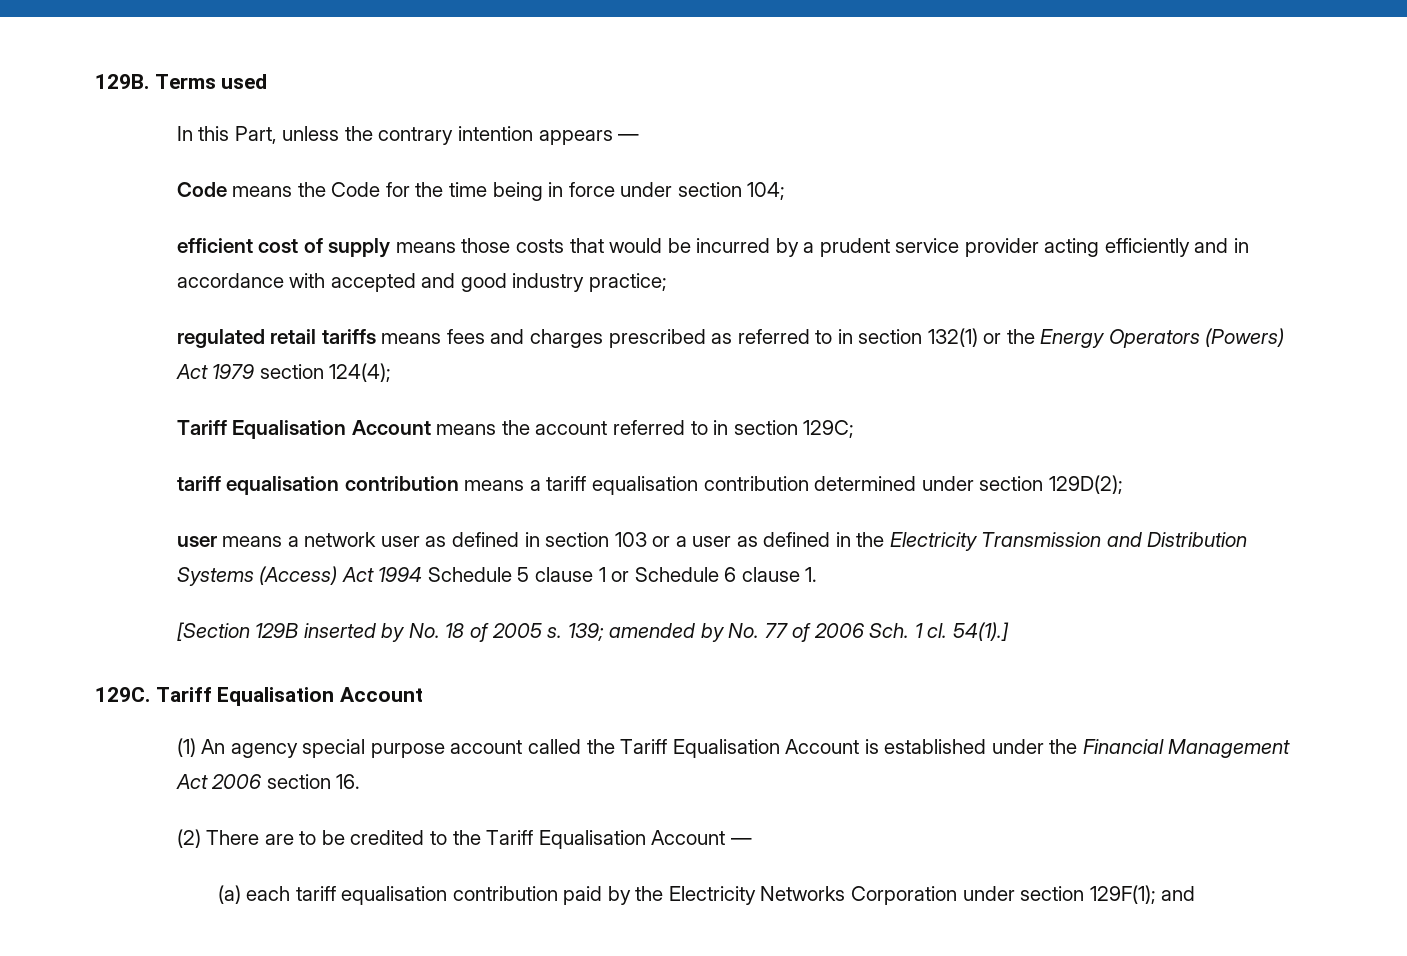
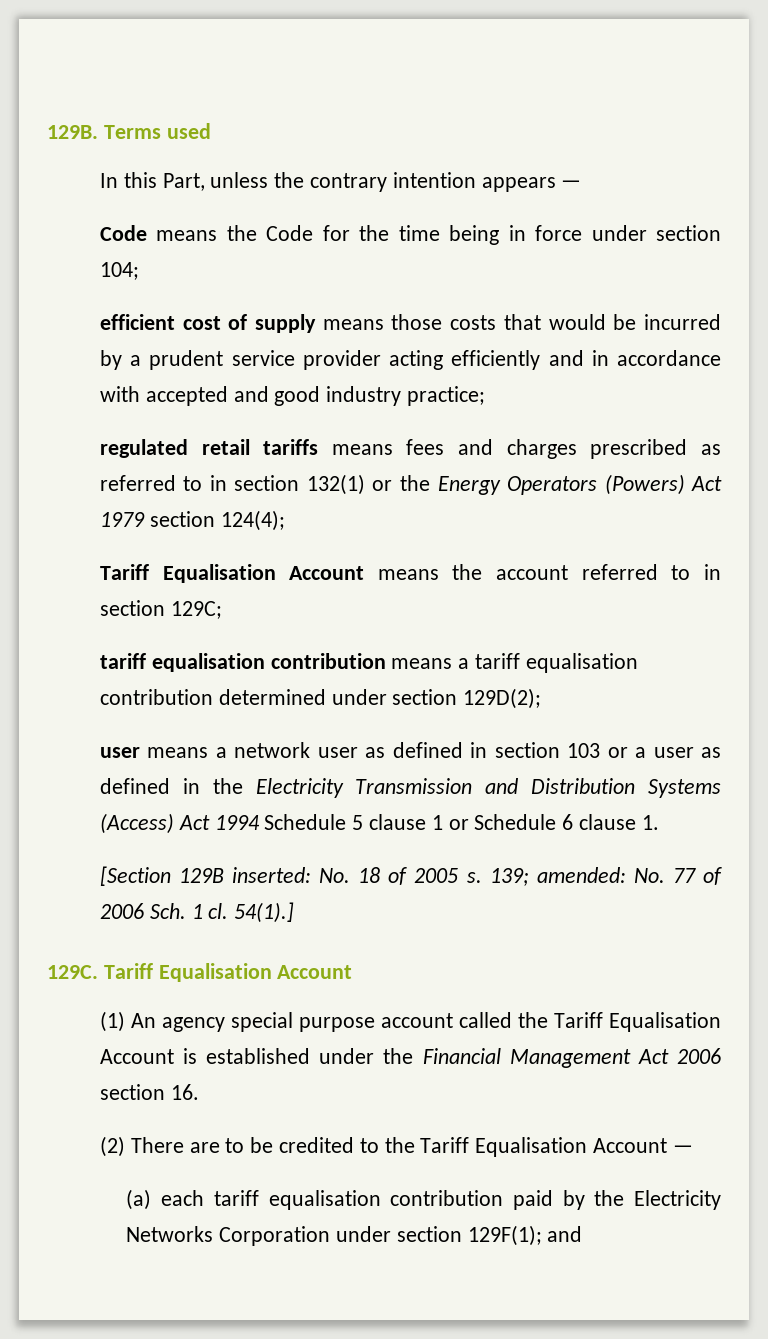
[303,623,406,642] inserted by -> [232,867,312,883] inserted:
[609,623,725,642] amended by -> [536,867,626,883] amended:

